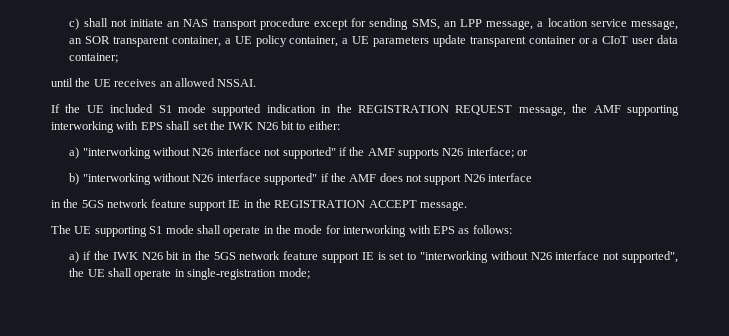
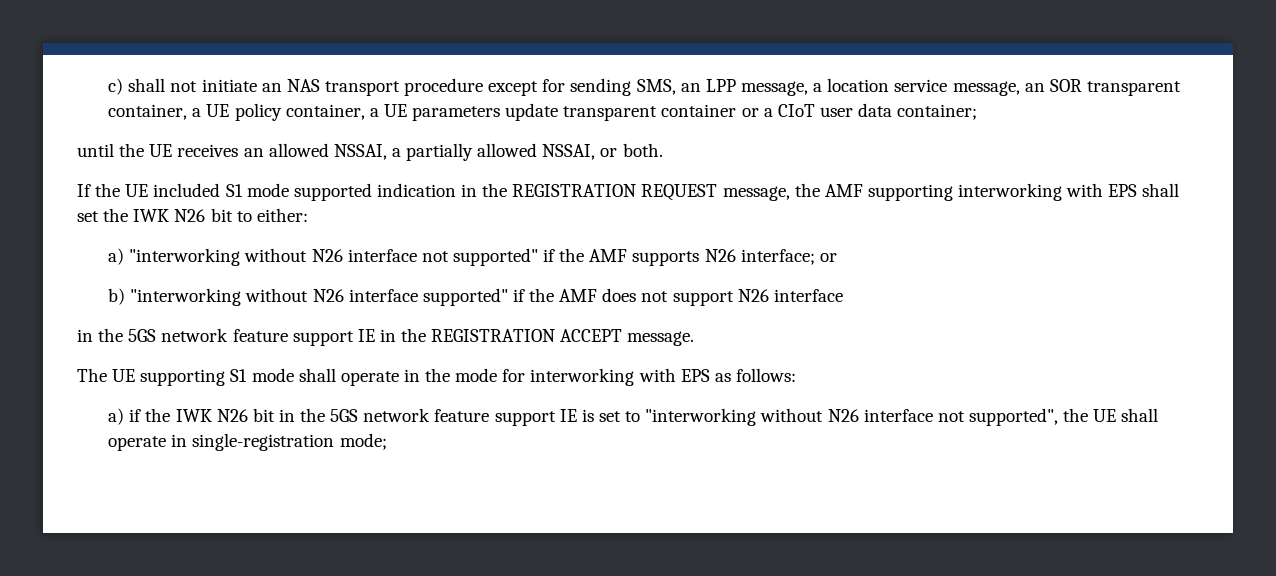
[217,79,257,87] NSSAI. -> [333,143,663,161] NSSAI, a partially allowed NSSAI, or both.

